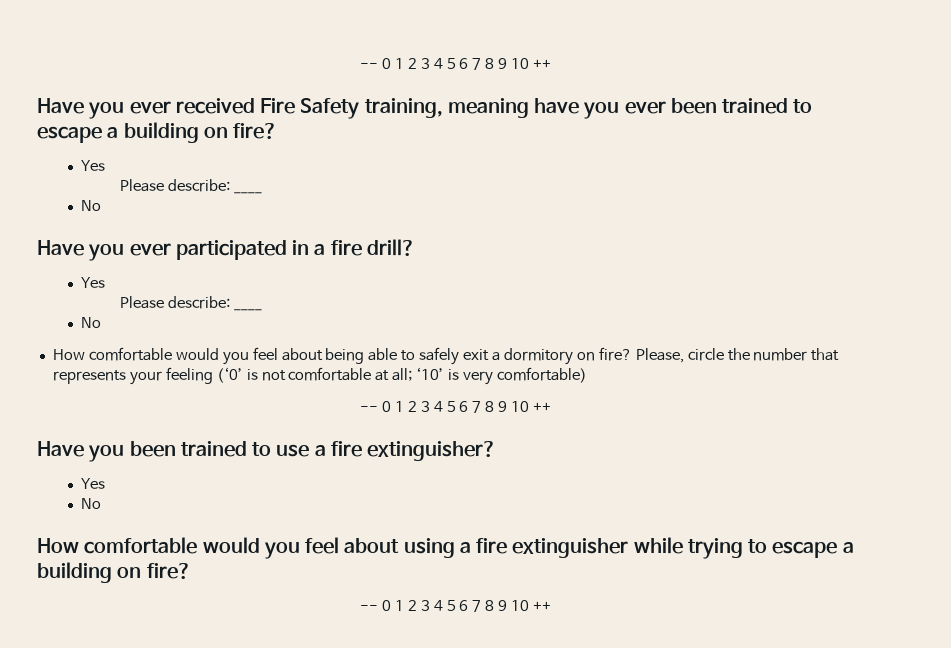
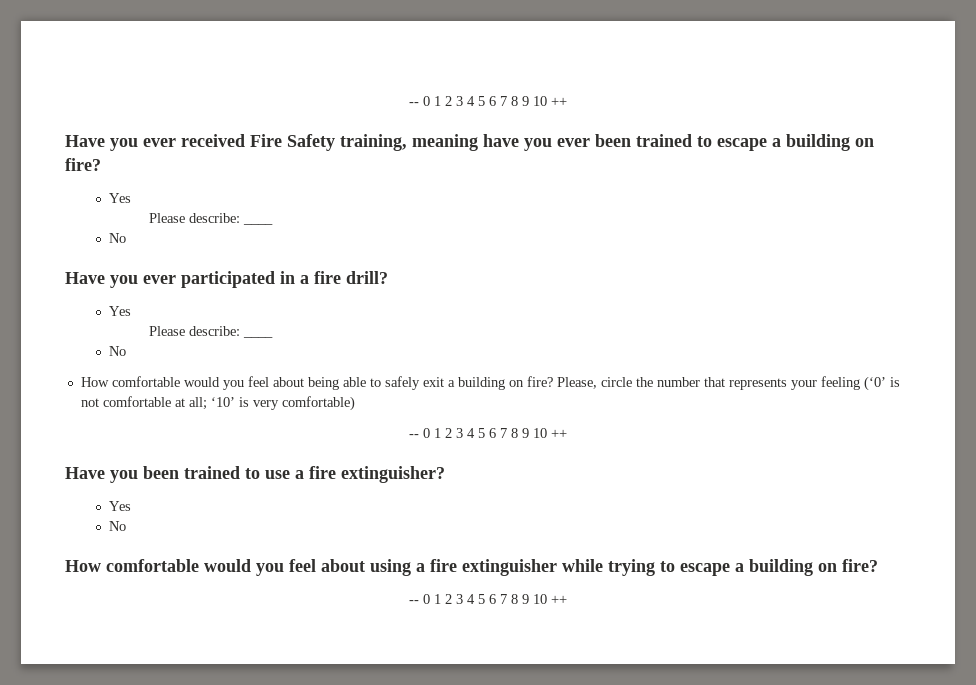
[503,348,573,365] dormitory -> [457,377,505,390] building

